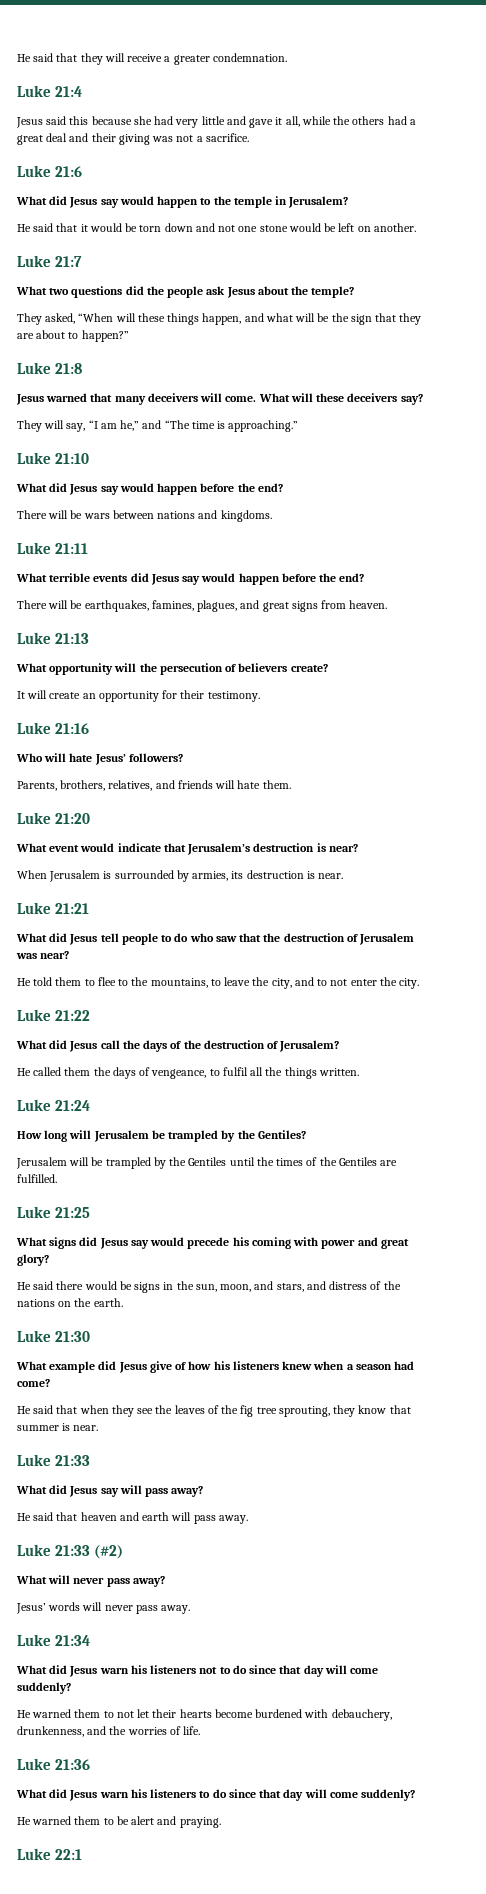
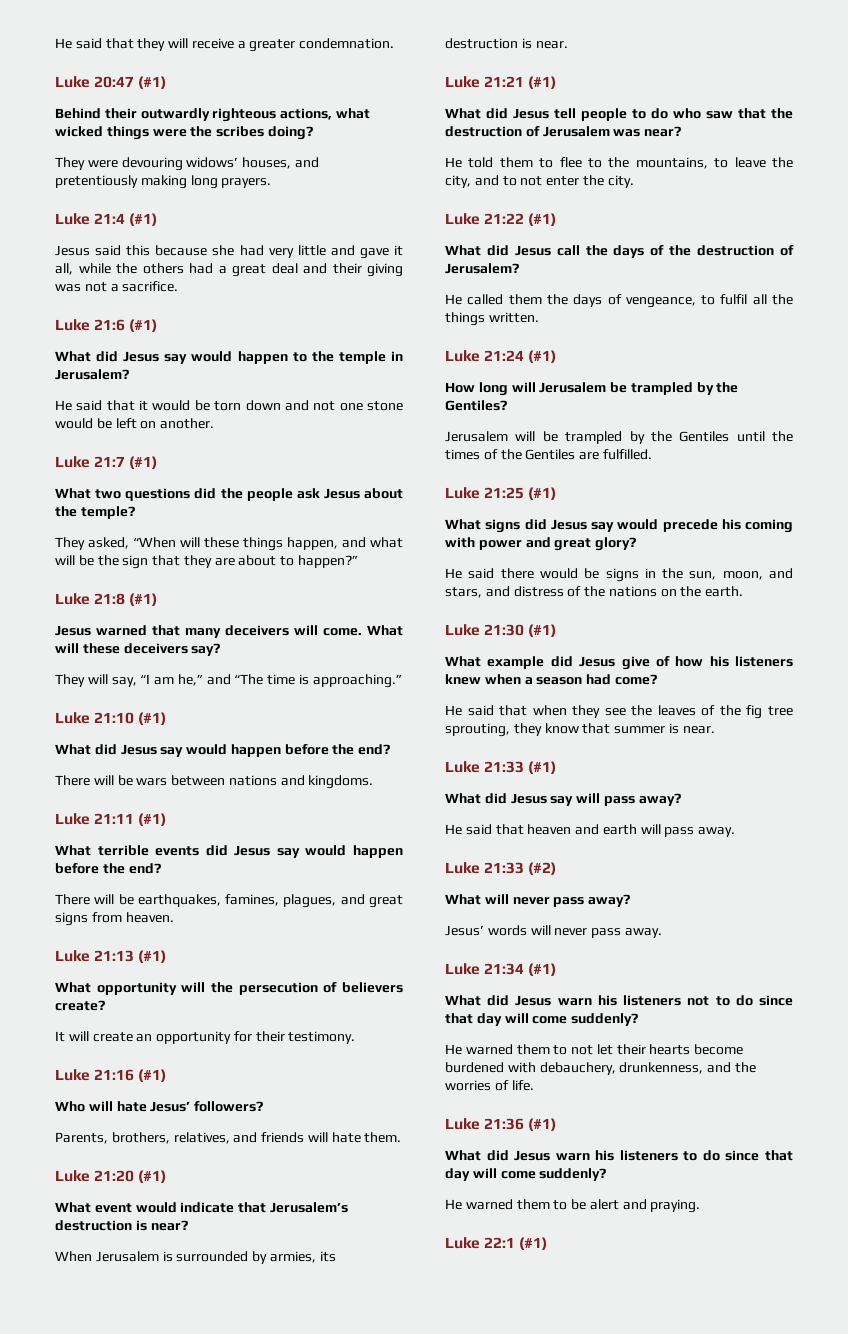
(287, 57) none -> [55,76,167,89] [55,108,370,122] [55,126,313,140] [55,157,319,171] [55,175,272,189] // Luke 20:47 (#1) // Behind their outwardly righteous actions, what wicked things were the scribes doing? // They were devouring widows’ houses, and pretentiously making long prayers.
(83, 91) none -> [129,213,158,226] (#1)
(83, 171) none -> [129,319,158,332] (#1)
(83, 261) none -> [129,456,158,469] (#1)
(83, 368) none -> [129,593,158,606] (#1)
(90, 458) none -> [138,712,167,725] (#1)
(89, 548) none -> [138,813,167,826] (#1)
(90, 638) none -> [138,950,167,963] (#1)
(90, 728) none -> [138,1069,167,1082] (#1)
(91, 818) none -> [138,1170,167,1183] (#1)
(90, 908) none -> [528,76,557,89] (#1)
(91, 1015) none -> [528,213,557,226] (#1)
(91, 1105) none -> [528,350,557,363] (#1)
(91, 1212) none -> [528,487,557,500] (#1)
(91, 1336) none -> [528,624,557,637] (#1)
(91, 1460) none -> [528,761,557,774] (#1)
(91, 1640) none -> [528,963,557,976] (#1)
(91, 1764) none -> [528,1118,557,1131] (#1)
(83, 1854) none -> [519,1237,548,1250] (#1)

